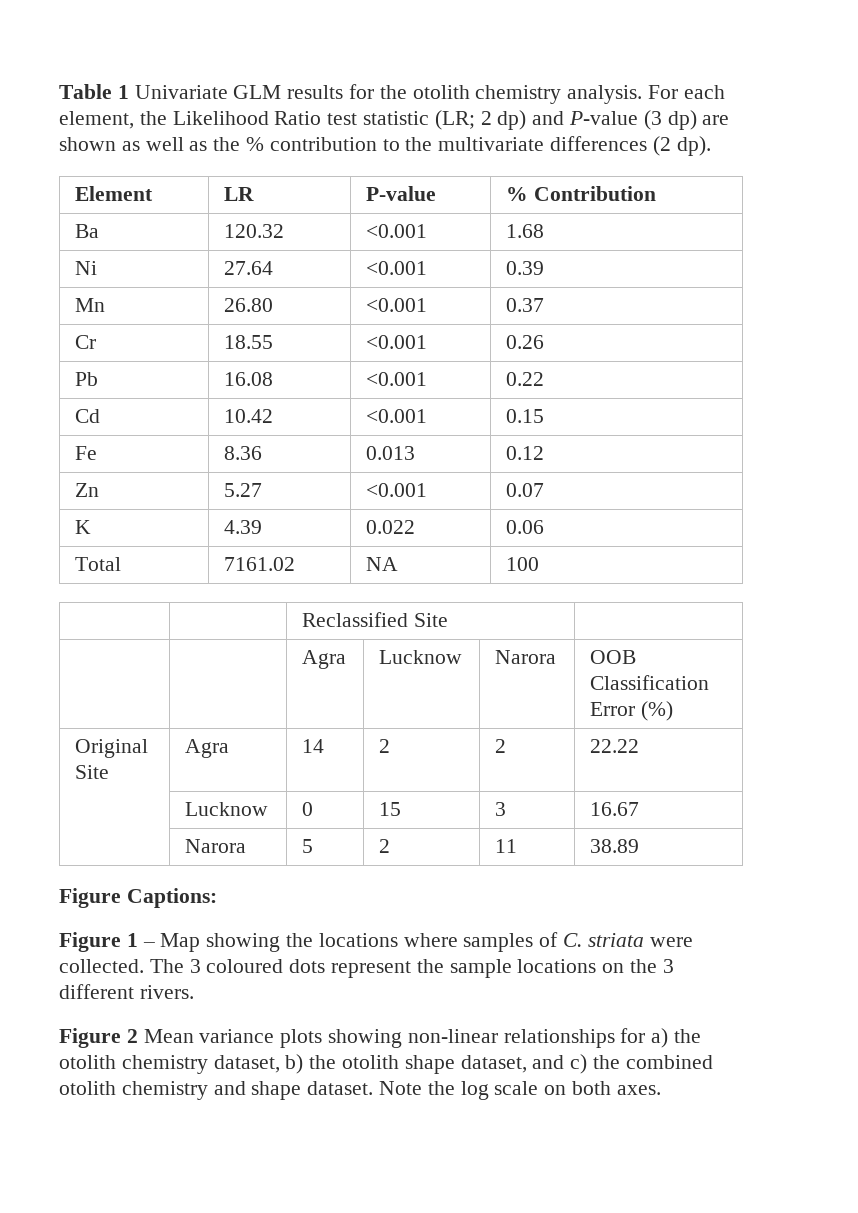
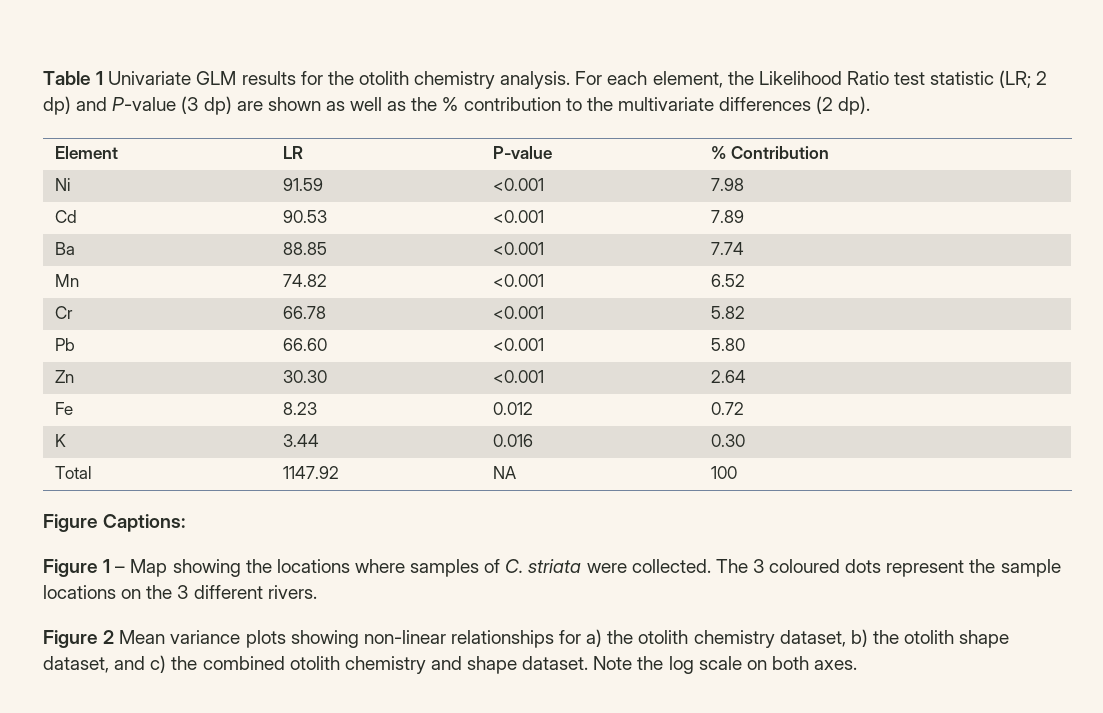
[75,224,100,238] [224,224,285,238] [366,224,428,238] [506,224,545,238] [75,261,98,275] [224,261,274,275] [366,261,428,275] [506,261,545,275] Ba | 120.32 | <0.001 | 1.68 // Ni | 27.64 | <0.001 | 0.39 -> [55,178,72,191] [283,178,324,191] [493,178,545,191] [711,178,745,191] [55,210,78,223] [283,210,328,223] [493,210,545,223] [711,210,745,223] [55,242,76,255] [283,242,328,255] [493,242,545,255] [711,242,745,255] Ni | 91.59 | <0.001 | 7.98 // Cd | 90.53 | <0.001 | 7.89 // Ba | 88.85 | <0.001 | 7.74
[224,298,274,312] [366,298,428,312] [506,298,545,312] 26.80 | <0.001 | 0.37 -> [283,274,328,287] [493,274,545,287] [711,274,746,287] 74.82 | <0.001 | 6.52
[224,335,274,349] [366,335,428,349] [506,335,545,349] 18.55 | <0.001 | 0.26 -> [283,306,327,319] [493,306,545,319] [711,306,746,319] 66.78 | <0.001 | 5.82
[224,372,274,386] [366,372,428,386] [506,372,545,386] [75,409,101,423] [224,409,274,423] [366,409,428,423] [506,409,545,423] 16.08 | <0.001 | 0.22 // Cd | 10.42 | <0.001 | 0.15 -> [283,338,328,351] [493,338,545,351] [711,338,746,351] [55,370,75,383] [283,370,328,383] [493,370,545,383] [711,370,747,383] 66.60 | <0.001 | 5.80 // Zn | 30.30 | <0.001 | 2.64
[224,446,263,460] [366,446,416,460] [506,446,545,460] [75,483,100,497] [224,483,263,497] [366,483,428,497] [506,483,545,497] [75,520,92,534] [224,520,263,534] [366,520,416,534] [506,520,545,534] 8.36 | 0.013 | 0.12 // Zn | 5.27 | <0.001 | 0.07 // K | 4.39 | 0.022 | 0.06 -> [283,402,318,415] [493,402,534,415] [711,402,745,415] [55,434,67,447] [283,434,320,447] [493,434,534,447] [711,434,746,447] 8.23 | 0.012 | 0.72 // K | 3.44 | 0.016 | 0.30
[224,557,296,571] 7161.02 -> [283,466,340,479] 1147.92
[302,612,448,627] [302,650,347,669] [379,650,463,664] [495,650,557,664] [590,650,637,664] [590,675,710,690] [590,701,673,721] [75,739,149,758] [75,765,110,779] [185,739,230,758] [302,739,325,753] [379,739,391,753] [495,739,507,753] [590,739,640,753] [185,802,269,816] [302,802,314,816] [379,802,402,816] [495,802,507,816] [590,802,640,816] [185,839,247,853] [302,839,314,853] [379,839,391,853] [495,839,518,853] [590,839,640,853] // | | Reclassified Site | // | | Agra | Lucknow | Narora | OOB Classification Error (%) // Original Site | Agra | 14 | 2 | 2 | 22.22 // | Lucknow | 0 | 15 | 3 | 16.67 // | Narora | 5 | 2 | 11 | 38.89 -> (738, 472) none

